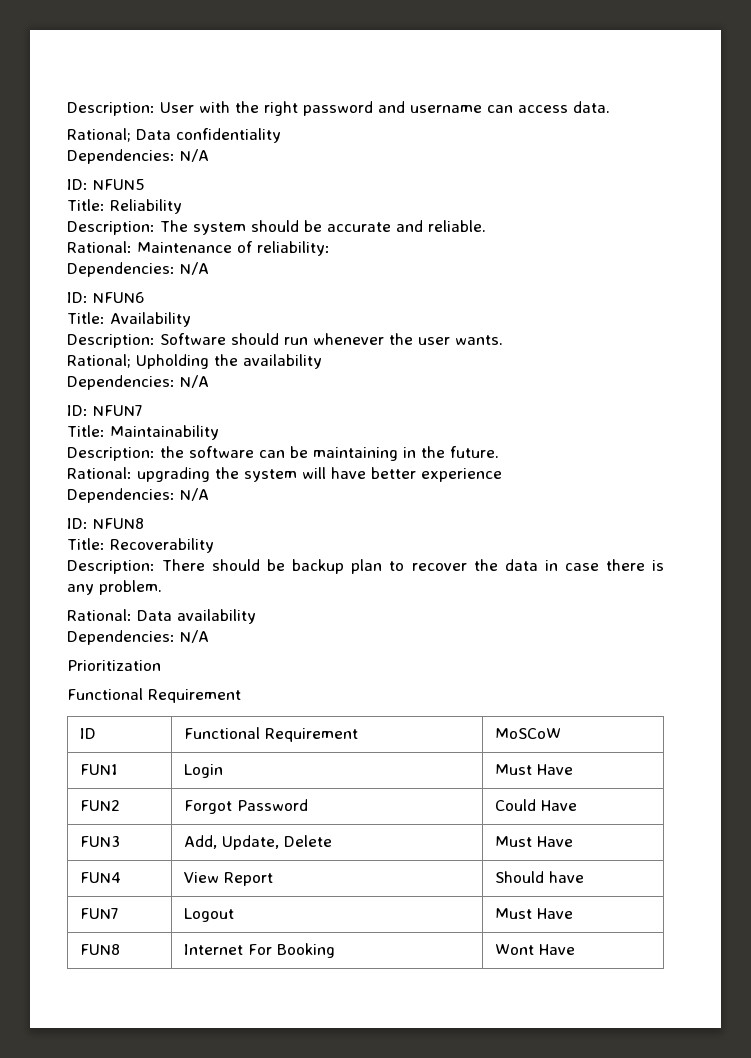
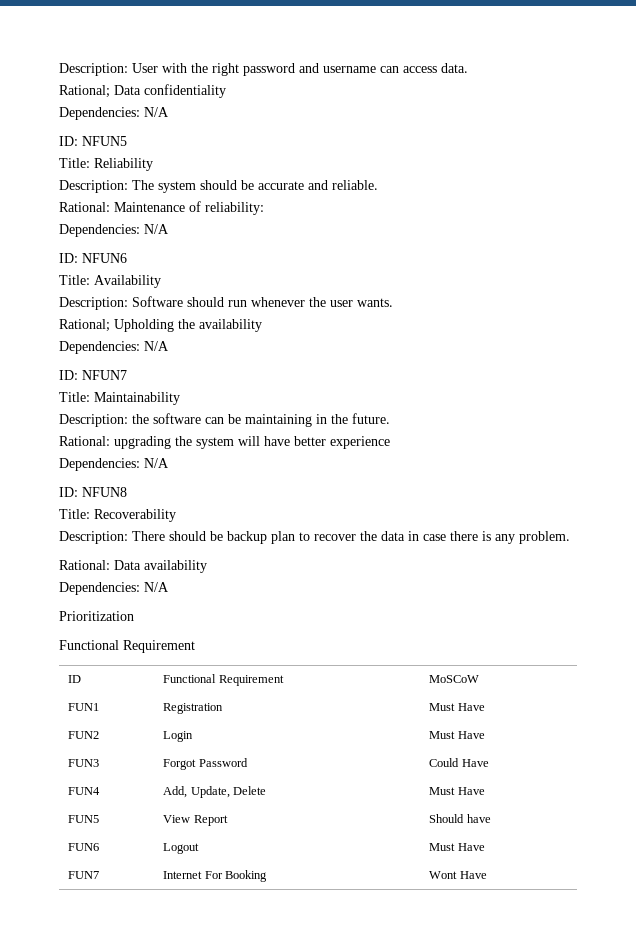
(118, 769) none -> [163,703,224,714] [429,703,485,711] [68,731,100,739] | Registration | Must Have // FUN2
[79,800,120,811] FUN2 -> [68,759,100,767] FUN3
[79,836,120,847] FUN3 -> [68,787,101,795] FUN4
[79,872,121,883] FUN4 -> [68,815,100,823] FUN5
[79,908,118,919] FUN7 -> [68,843,100,851] FUN6
[79,944,120,955] FUN8 -> [68,871,100,879] FUN7

